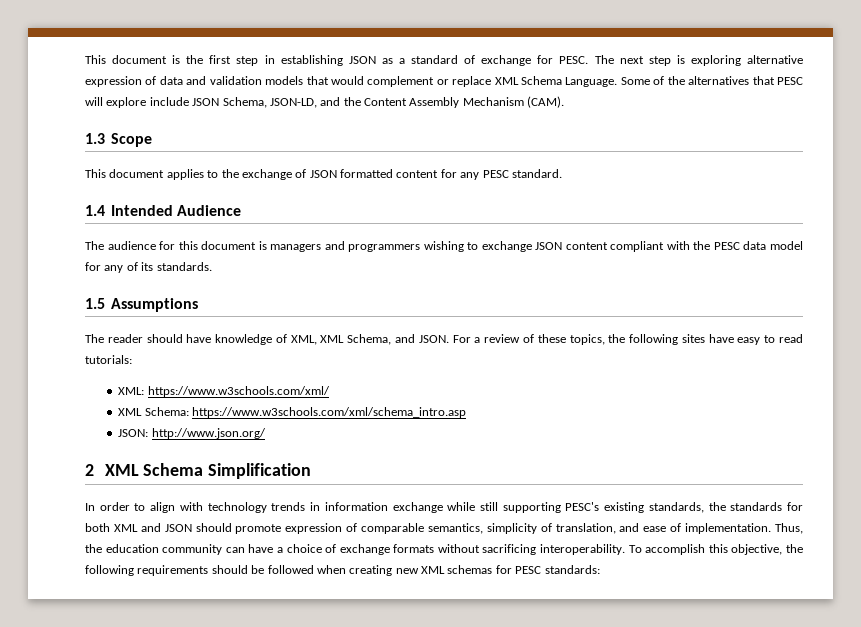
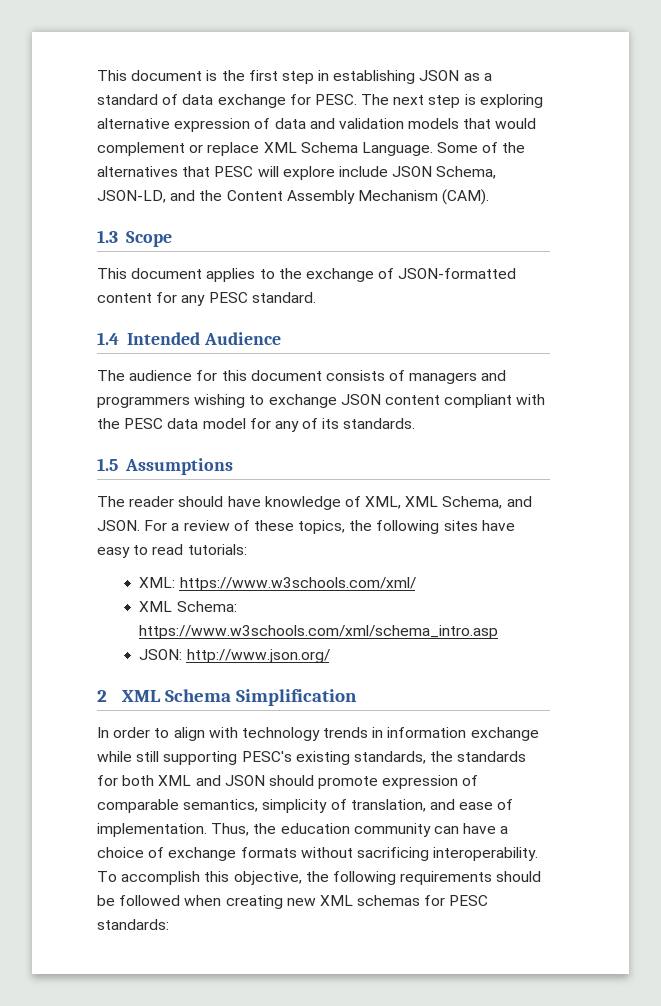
(476, 59) none -> [182,94,214,105] data
[309,169,393,178] JSON formatted -> [398,268,517,279] JSON-formatted
[258,241,267,250] is -> [325,370,406,381] consists of

